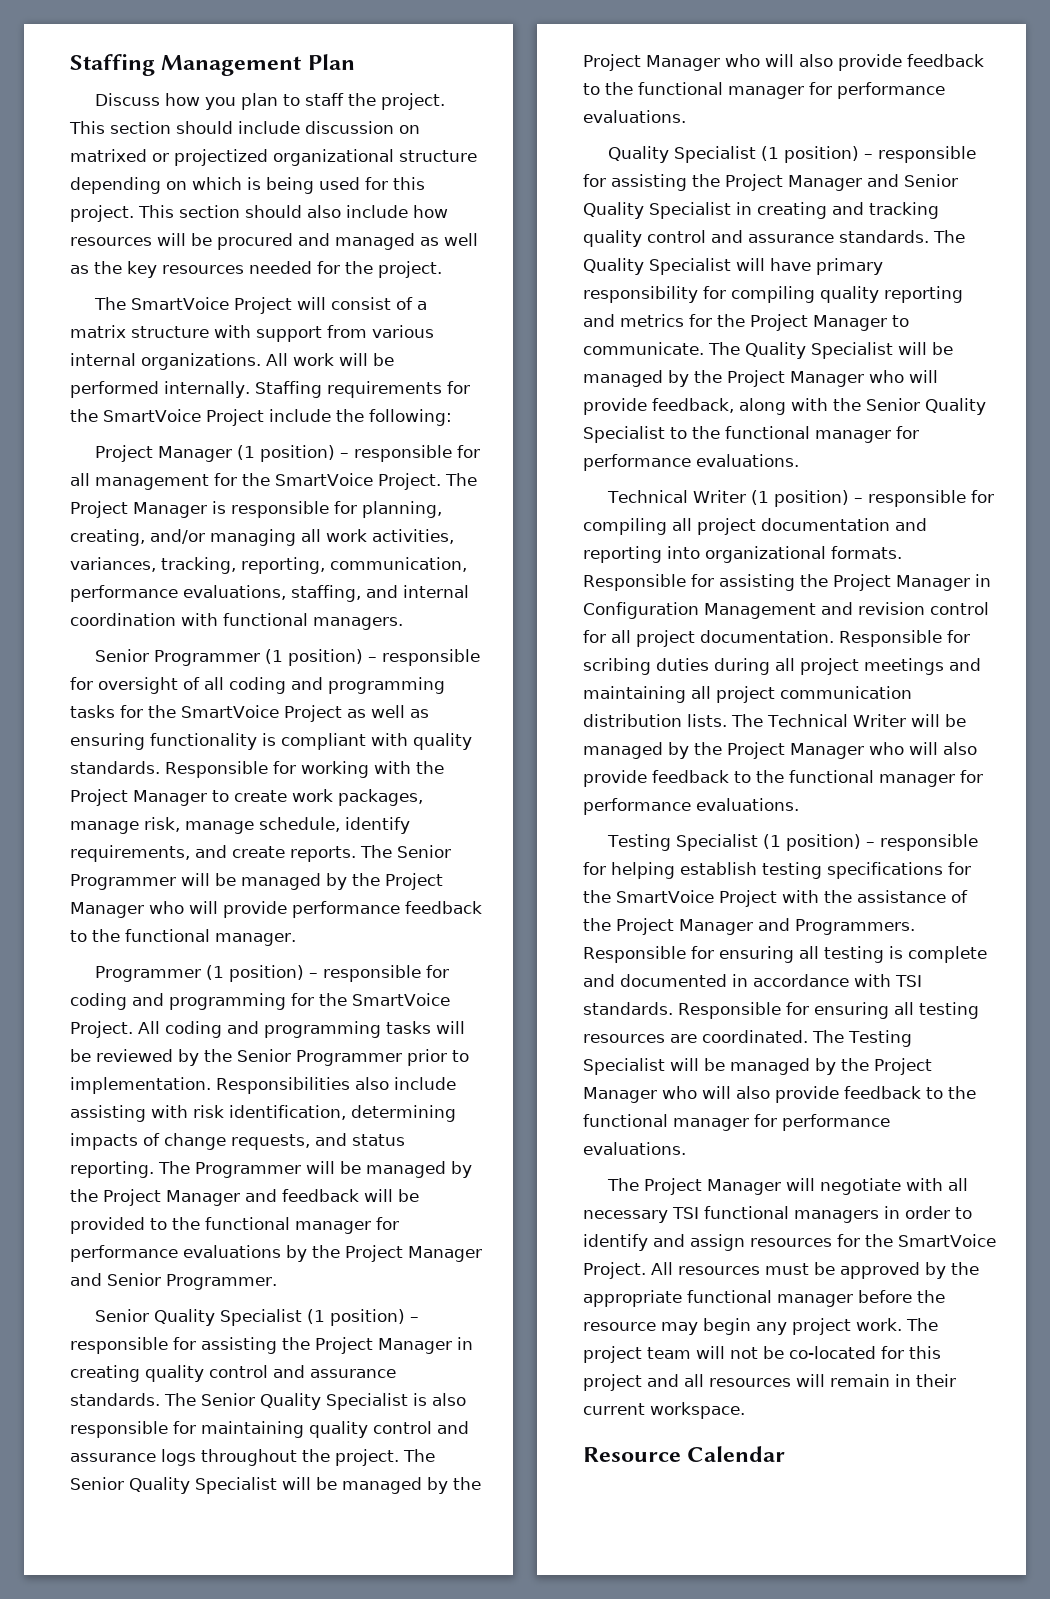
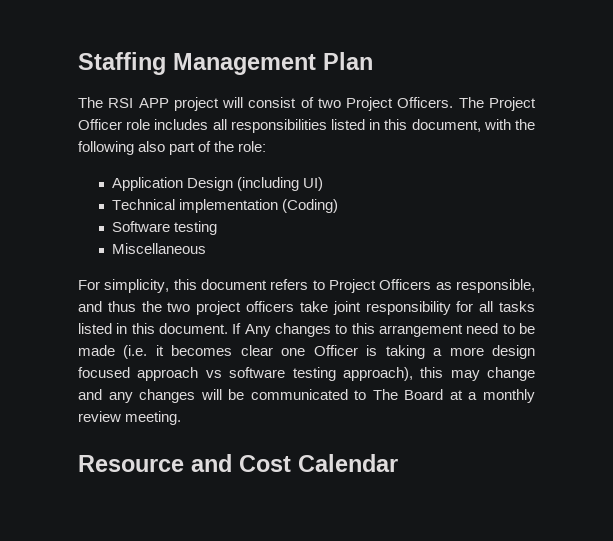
[95,93,446,110] [69,121,420,134] [70,149,477,166] [70,177,425,194] [70,205,448,222] [70,233,478,250] [70,261,442,278] [94,297,428,314] [70,325,434,342] [70,353,394,370] [70,381,470,398] [70,409,452,426] [95,445,481,462] [70,473,477,490] [70,501,442,518] [70,529,454,546] [70,557,467,574] [70,585,469,602] [70,613,403,630] [95,649,481,666] [70,677,445,694] [70,705,429,722] [70,733,472,750] [70,761,444,778] [70,789,423,806] [70,817,410,834] [70,845,451,862] [70,873,443,890] [70,901,482,918] [70,929,296,946] [95,965,450,982] [70,993,450,1010] [70,1021,465,1038] [70,1049,469,1066] [70,1077,456,1094] [70,1105,456,1122] [70,1133,405,1150] [70,1161,472,1178] [70,1189,419,1206] [70,1217,399,1234] [70,1245,482,1262] [70,1273,277,1290] [95,1309,420,1326] [70,1337,473,1354] [70,1365,396,1382] [70,1393,466,1410] [70,1421,469,1438] [70,1449,435,1466] [70,1477,481,1494] [583,54,984,71] [583,82,945,99] [583,110,686,123] [608,146,977,163] [583,174,958,191] [583,202,939,219] [583,230,965,247] [583,258,883,275] [583,286,963,303] [583,314,909,331] [583,342,953,359] [583,370,938,387] [583,398,986,415] [583,426,919,443] [583,454,799,471] [607,490,995,507] [583,518,927,535] [583,546,902,563] [583,574,991,591] [583,602,989,619] [583,630,970,647] [583,658,981,675] [583,686,912,703] [583,714,966,727] [583,742,977,759] [583,770,983,787] [583,798,799,815] [607,834,979,851] [583,862,971,879] [583,890,968,907] [583,918,915,935] [583,946,987,963] [583,974,922,987] [583,1002,979,1019] [583,1030,912,1047] [583,1058,932,1075] [583,1086,976,1103] [583,1114,890,1131] [583,1142,686,1155] [607,1178,969,1195] [583,1206,972,1223] [583,1234,996,1251] [583,1262,979,1279] [583,1290,945,1307] [583,1318,938,1335] [583,1346,941,1363] [583,1374,956,1391] [583,1402,745,1419] Discuss how you plan to staff the project. This section should include discussion on matrixed or projectized organizational structure depending on which is being used for this project. This section should also include how resources will be procured and managed as well as the key resources needed for the project. // The SmartVoice Project will consist of a matrix structure with support from various internal organizations. All work will be performed internally. Staffing requirements for the SmartVoice Project include the following: // Project Manager (1 position) – responsible for all management for the SmartVoice Project. The Project Manager is responsible for planning, creating, and/or managing all work activities, variances, tracking, reporting, communication, performance evaluations, staffing, and internal coordination with functional managers. // Senior Programmer (1 position) – responsible for oversight of all coding and programming tasks for the SmartVoice Project as well as ensuring functionality is compliant with quality standards. Responsible for working with the Project Manager to create work packages, manage risk, manage schedule, identify requirements, and create reports. The Senior Programmer will be managed by the Project Manager who will provide performance feedback to the functional manager. // Programmer (1 position) – responsible for coding and programming for the SmartVoice Project. All coding and programming tasks will be reviewed by the Senior Programmer prior to implementation. Responsibilities also include assisting with risk identification, determining impacts of change requests, and status reporting. The Programmer will be managed by the Project Manager and feedback will be provided to the functional manager for performance evaluations by the Project Manager and Senior Programmer. // Senior Quality Specialist (1 position) – responsible for assisting the Project Manager in creating quality control and assurance standards. The Senior Quality Specialist is also responsible for maintaining quality control and assurance logs throughout the project. The Senior Quality Specialist will be managed by the Project Manager who will also provide feedback to the functional manager for performance evaluations. // Quality Specialist (1 position) – responsible for assisting the Project Manager and Senior Quality Specialist in creating and tracking quality control and assurance standards. The Quality Specialist will have primary responsibility for compiling quality reporting and metrics for the Project Manager to communicate. The Quality Specialist will be managed by the Project Manager who will provide feedback, along with the Senior Quality Specialist to the functional manager for performance evaluations. // Technical Writer (1 position) – responsible for compiling all project documentation and reporting into organizational formats. Responsible for assisting the Project Manager in Configuration Management and revision control for all project documentation. Responsible for scribing duties during all project meetings and maintaining all project communication distribution lists. The Technical Writer will be managed by the Project Manager who will also provide feedback to the functional manager for performance evaluations. // Testing Specialist (1 position) – responsible for helping establish testing specifications for the SmartVoice Project with the assistance of the Project Manager and Programmers. Responsible for ensuring all testing is complete and documented in accordance with TSI standards. Responsible for ensuring all testing resources are coordinated. The Testing Specialist will be managed by the Project Manager who will also provide feedback to the functional manager for performance evaluations. // The Project Manager will negotiate with all necessary TSI functional managers in order to identify and assign resources for the SmartVoice Project. All resources must be approved by the appropriate functional manager before the resource may begin any project work. The project team will not be co-located for this project and all resources will remain in their current workspace. -> [78,97,536,111] [78,119,535,133] [78,141,267,155] [112,177,324,191] [112,199,339,213] [112,221,218,235] [112,243,207,254] [78,279,535,293] [78,301,535,315] [78,323,535,337] [78,345,535,359] [78,367,535,381] [78,389,535,403] [78,411,182,425] The RSI APP project will consist of two Project Officers. The Project Officer role includes all responsibilities listed in this document, with the following also part of the role: // Application Design (including UI) // Technical implementation (Coding) // Software testing // Miscellaneous // For simplicity, this document refers to Project Officers as responsible, and thus the two project officers take joint responsibility for all tasks listed in this document. If Any changes to this arrangement need to be made (i.e. it becomes clear one Officer is taking a more design focused approach vs software testing approach), this may change and any changes will be communicated to The Board at a monthly review meeting.
(681, 1454) none -> [191,454,291,472] and Cost

